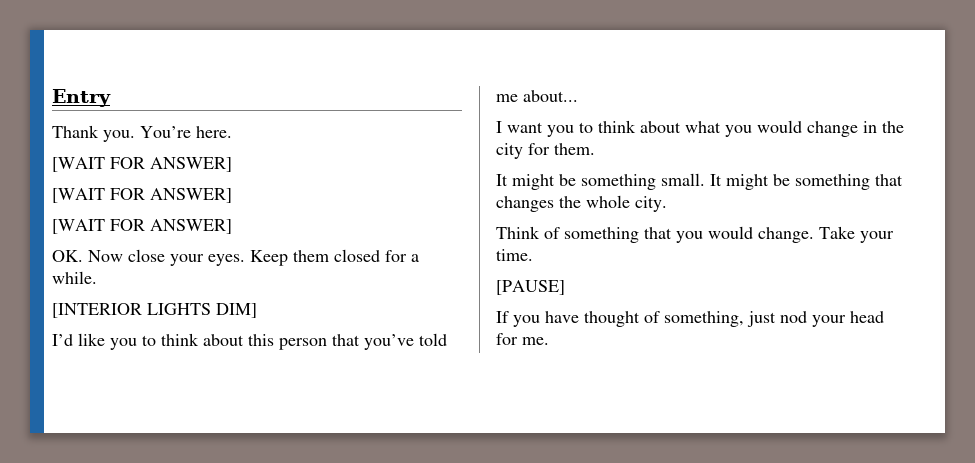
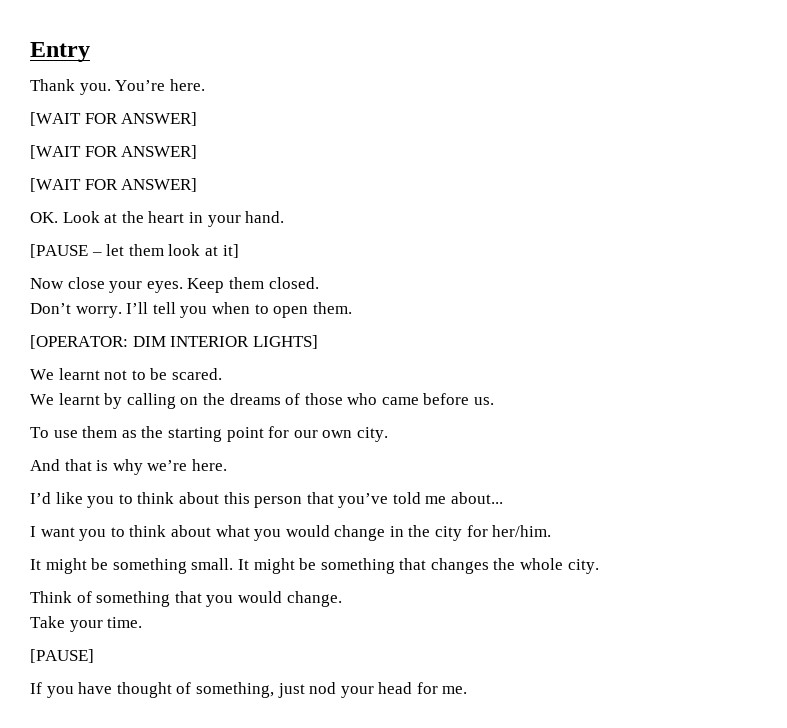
(83, 256) none -> [62,211,285,227] [30,244,239,258] Look at the heart in your hand. // [PAUSE – let them look at it] //
[334,249,419,262] [52,271,97,284] [52,303,257,318] closed for a while. // [INTERIOR LIGHTS DIM] -> [268,277,319,289] [30,302,352,318] [30,335,318,349] [30,368,222,380] [30,393,495,409] [30,426,388,442] [30,459,227,475] closed. // Don’t worry. I’ll tell you when to open them. // [OPERATOR: DIM INTERIOR LIGHTS] // We learnt not to be scared. // We learnt by calling on the dreams of those who came before us. // To use them as the starting point for our own city. // And that is why we’re here.
[554,143,595,155] them. -> [492,525,552,537] her/him.
(814, 235) none -> (342, 599) //

